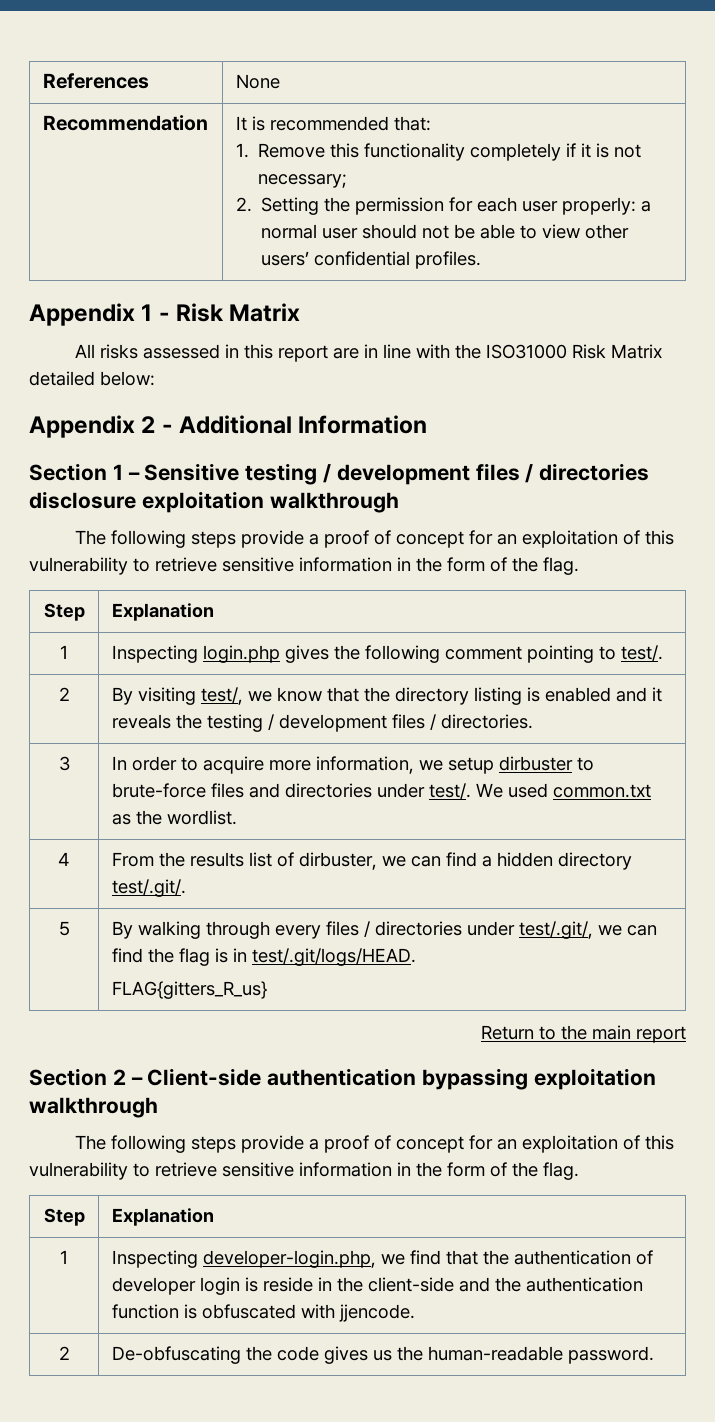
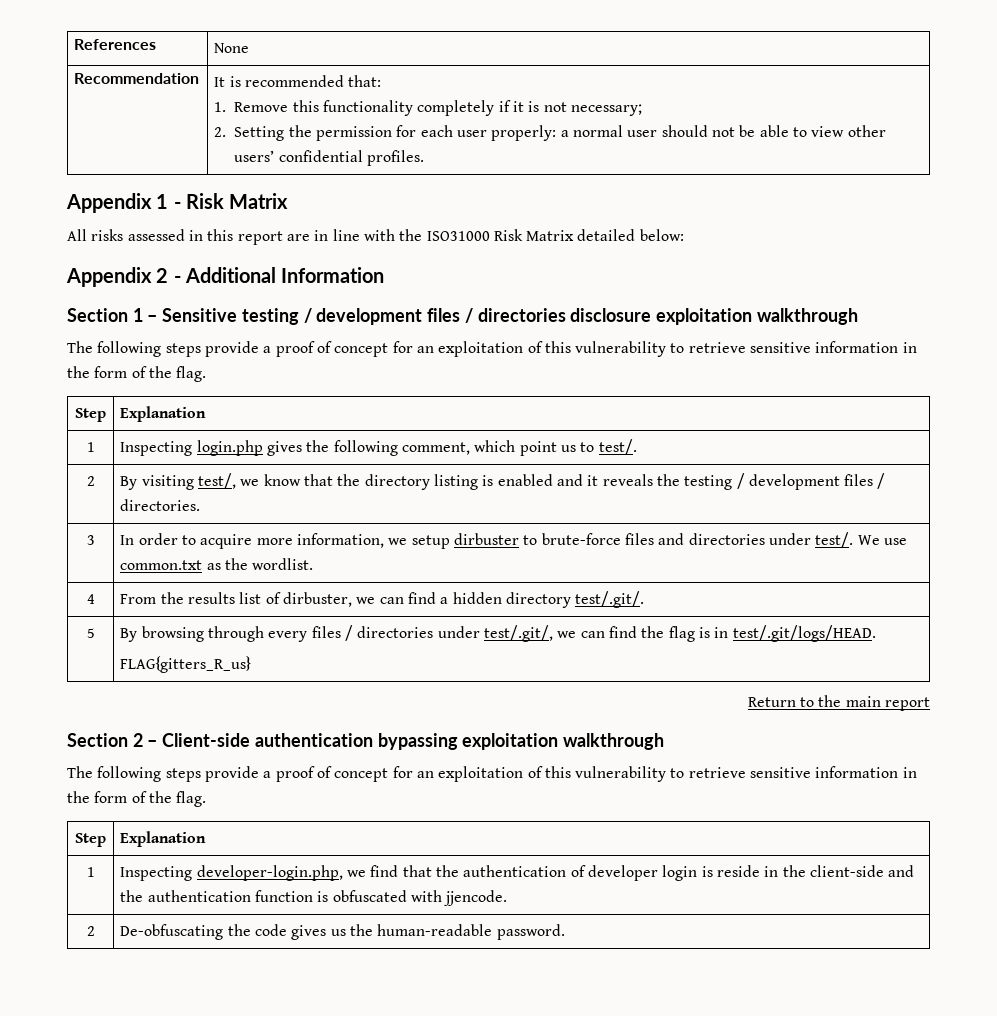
[444,645,594,663] comment pointing -> [401,440,576,456] comment, which point us
[507,783,548,798] used -> [883,538,907,545] use
[137,921,201,939] walking -> [141,626,204,642] browsing

